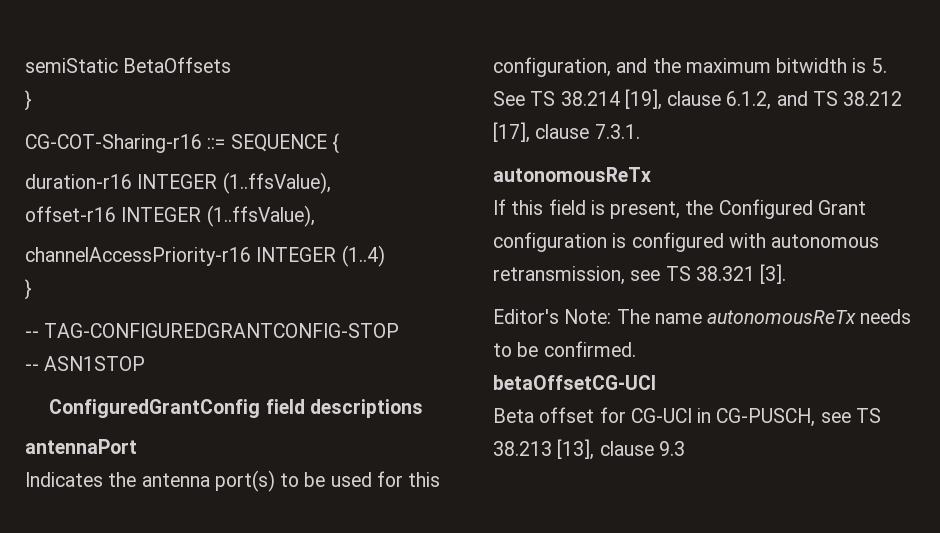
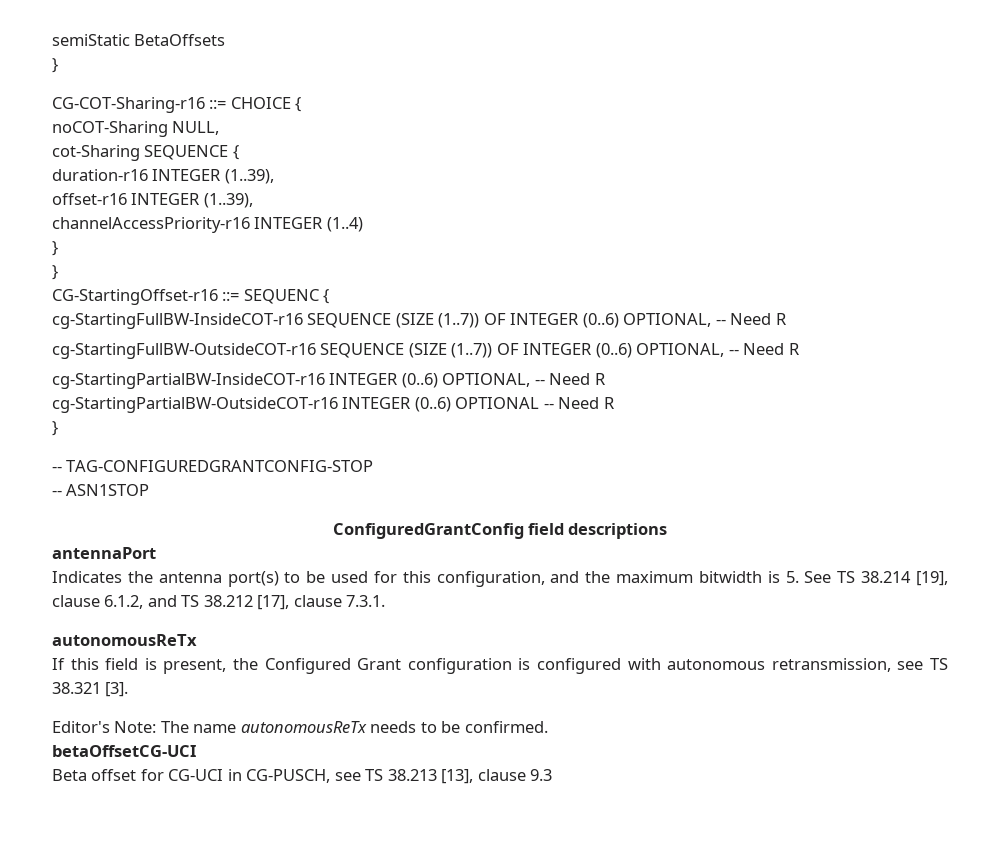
(226, 143) none -> [230,97,302,112] [52,121,220,137] [52,145,140,161] CHOICE { // noCOT-Sharing NULL, // cot-Sharing
[222,172,331,194] (1..ffsValue), -> [224,169,274,184] (1..39),
[206,205,315,227] (1..ffsValue), -> [203,193,253,208] (1..39),
(32, 289) none -> [52,265,58,280] [52,289,330,305] [52,313,787,329] [52,343,800,359] [52,373,606,389] [52,397,615,413] [52,421,58,436] // } // CG-StartingOffset-r16 ::= SEQUENC { // cg-StartingFullBW-InsideCOT-r16 SEQUENCE (SIZE (1..7)) OF INTEGER (0..6) OPTIONAL, -- Need R // cg-StartingFullBW-OutsideCOT-r16 SEQUENCE (SIZE (1..7)) OF INTEGER (0..6) OPTIONAL, -- Need R // cg-StartingPartialBW-InsideCOT-r16 INTEGER (0..6) OPTIONAL, -- Need R // cg-StartingPartialBW-OutsideCOT-r16 INTEGER (0..6) OPTIONAL -- Need R // }

